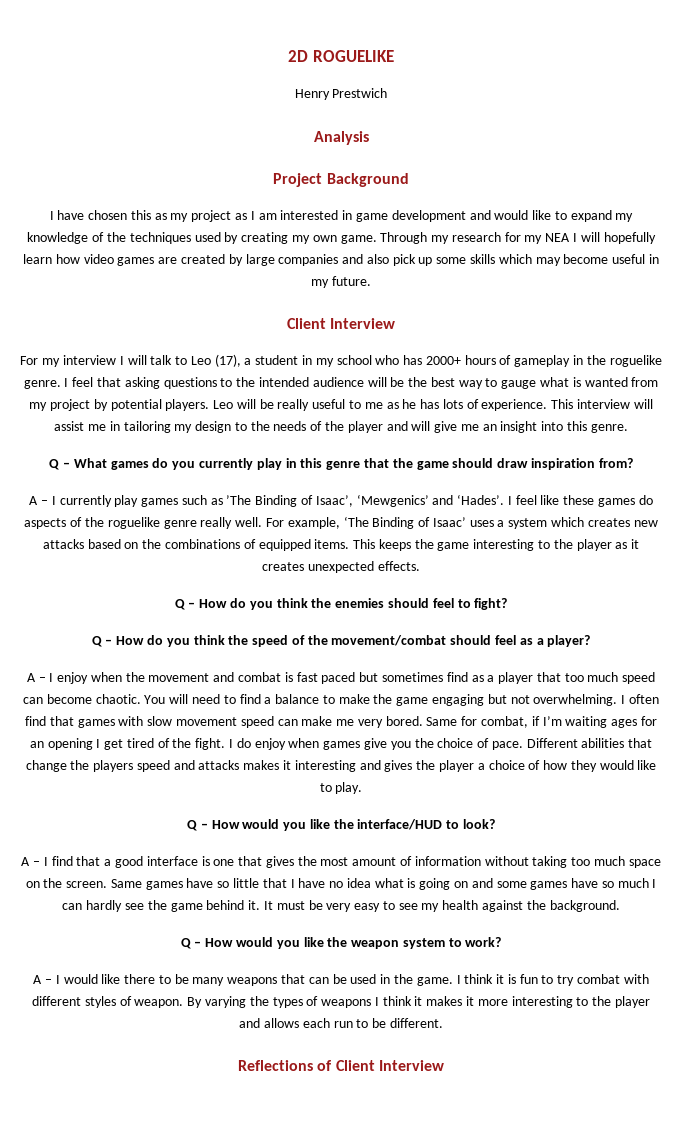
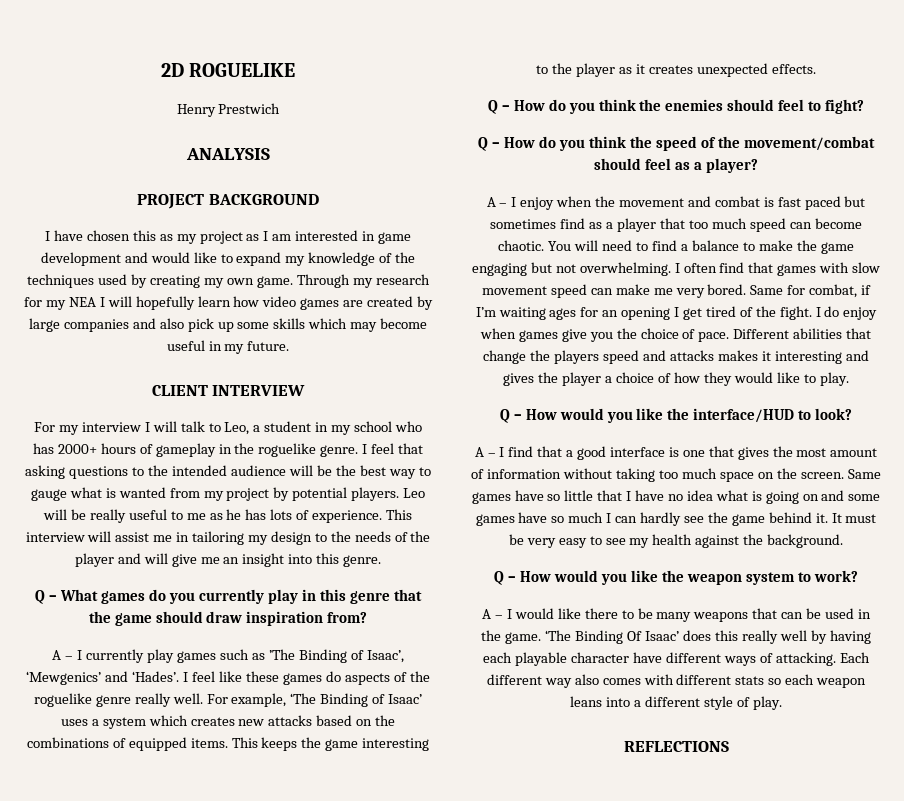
[313,131,369,145] [273,173,409,187] Analysis // Project Background -> [185,148,270,160] [137,194,319,209] ANALYSIS // PROJECT BACKGROUND
[286,318,396,329] Client Interview -> [151,385,306,396] CLIENT INTERVIEW
[190,354,241,367] Leo (17), -> [224,422,250,435] Leo,
[456,974,649,986] [32,996,650,1008] [239,1018,443,1028] [238,1060,444,1071] I think it is fun to try combat with different styles of weapon. By varying the types of weapons I think it makes it more interesting to the player and allows each run to be different. // Reflections of Client Interview -> [545,630,871,644] [483,652,870,666] [486,674,867,688] [570,696,782,710] [623,741,729,752] ‘The Binding Of Isaac’ does this really well by having each playable character have different ways of attacking. Each different way also comes with different stats so each weapon leans into a different style of play. // REFLECTIONS

